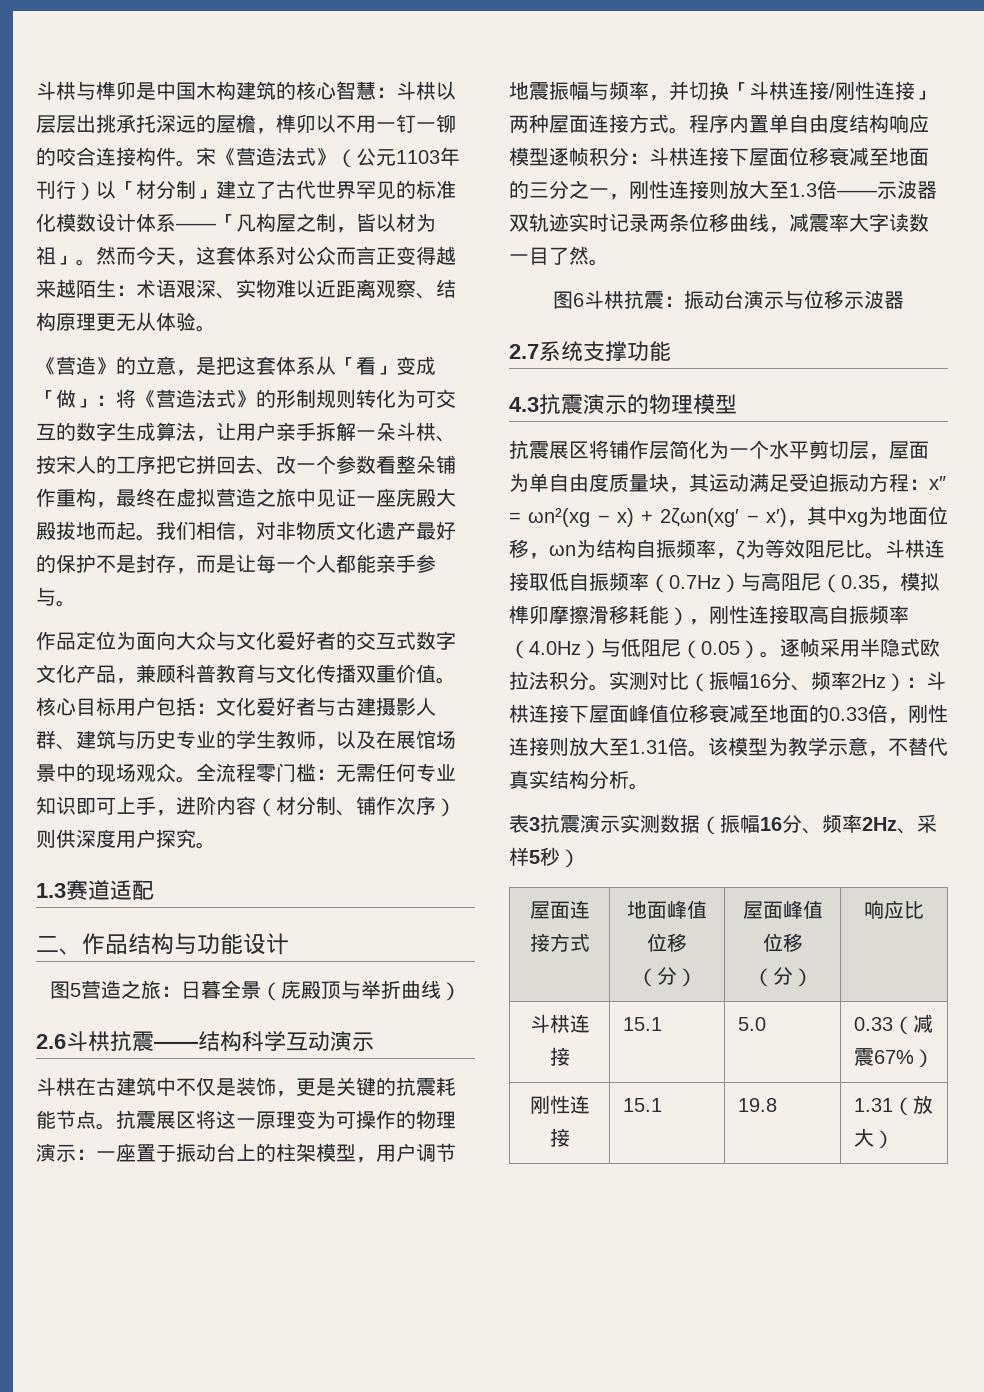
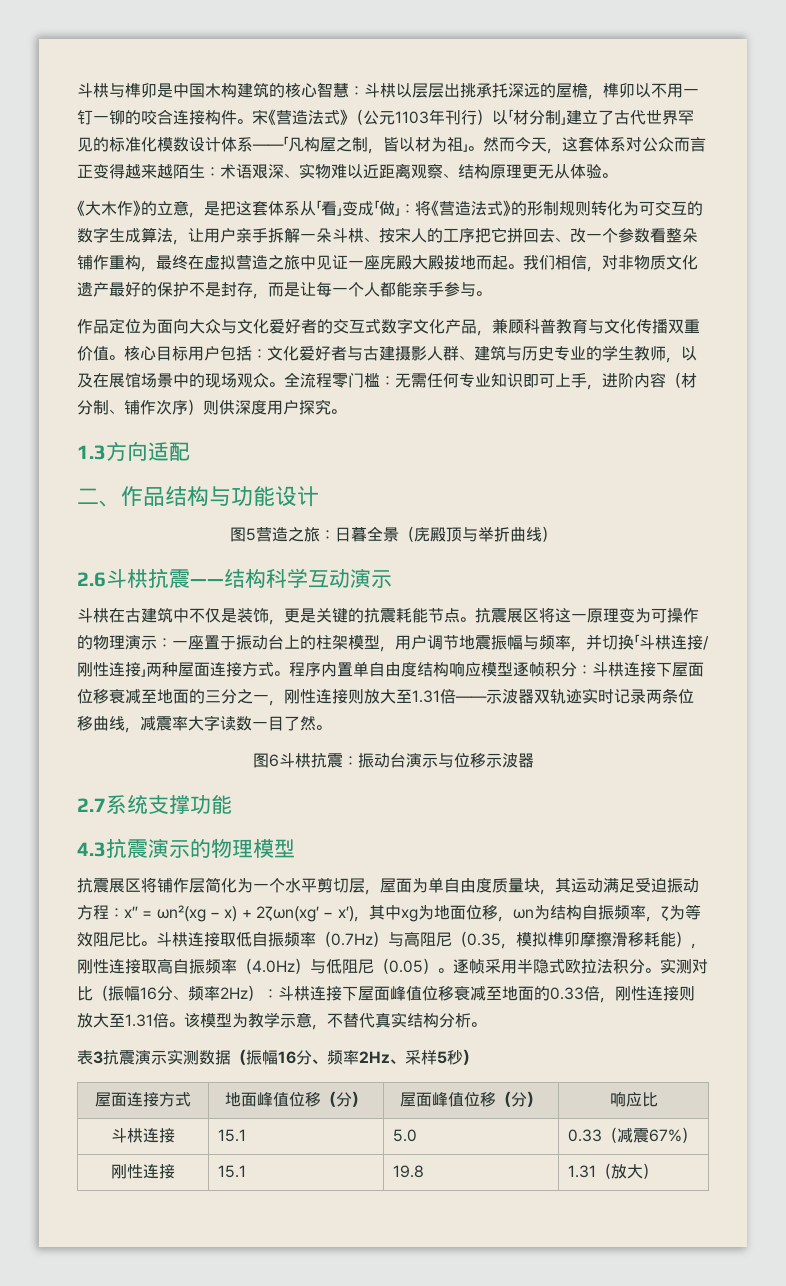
[56,356,96,375] 营造 -> [85,201,133,216] 大木作
[66,880,110,900] 赛道 -> [106,441,148,461] 方向
[789,183,817,197] 1.3 -> [412,690,440,703] 1.31

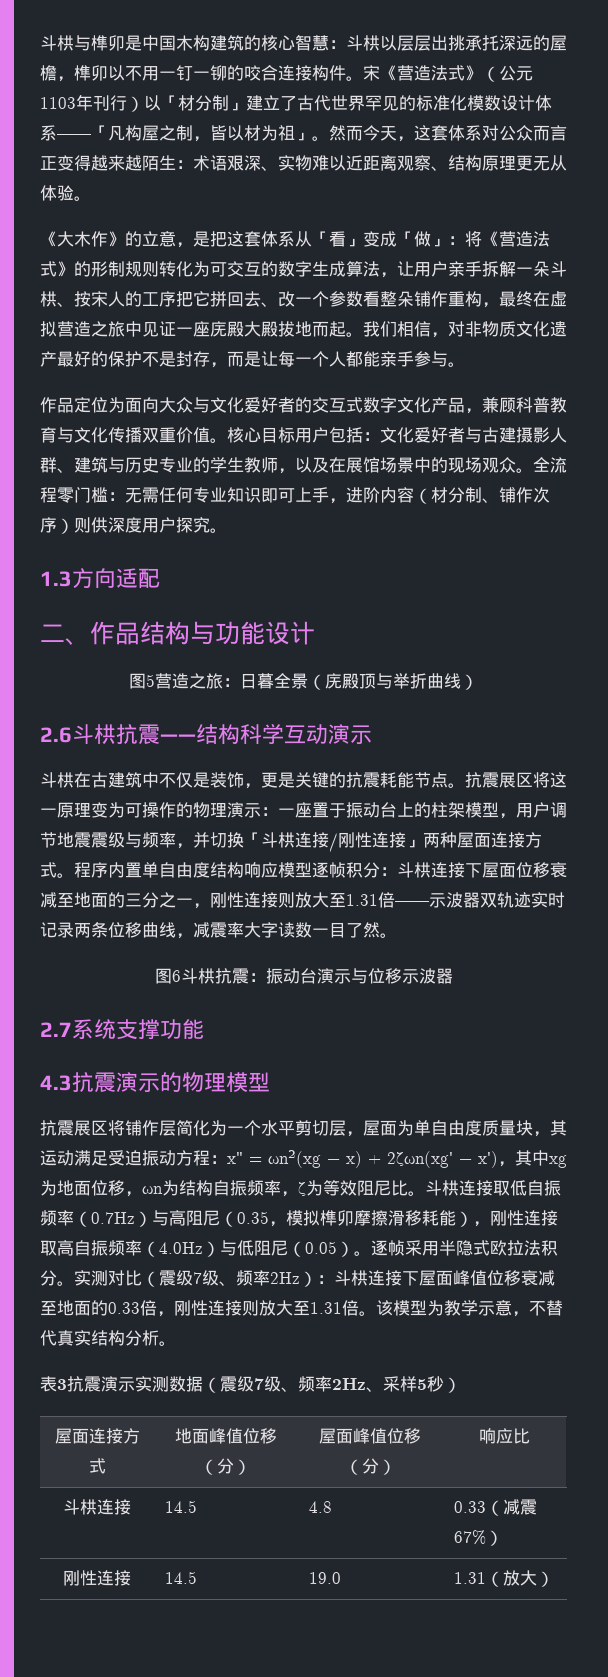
[491,635,523,650] 振幅 -> [91,832,125,848] 震级
[108,986,173,1001] 振幅16分 -> [159,1270,219,1286] 震级7级
[246,1050,312,1065] 振幅16分 -> [220,1376,281,1392] 震级7级
[217,1129,246,1142] [392,1129,417,1142] 15.1 | 5.0 -> [164,1500,197,1513] [308,1501,332,1513] 14.5 | 4.8
[217,1165,246,1178] [392,1165,424,1178] 15.1 | 19.8 -> [164,1571,197,1584] [308,1572,341,1584] 14.5 | 19.0

